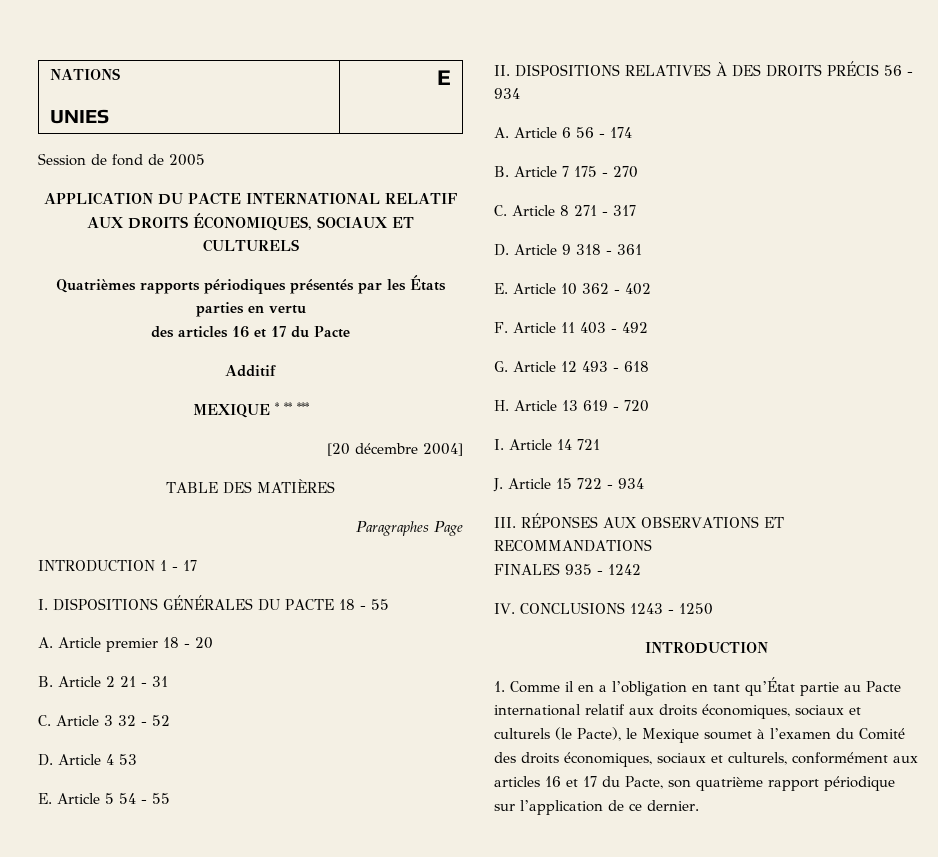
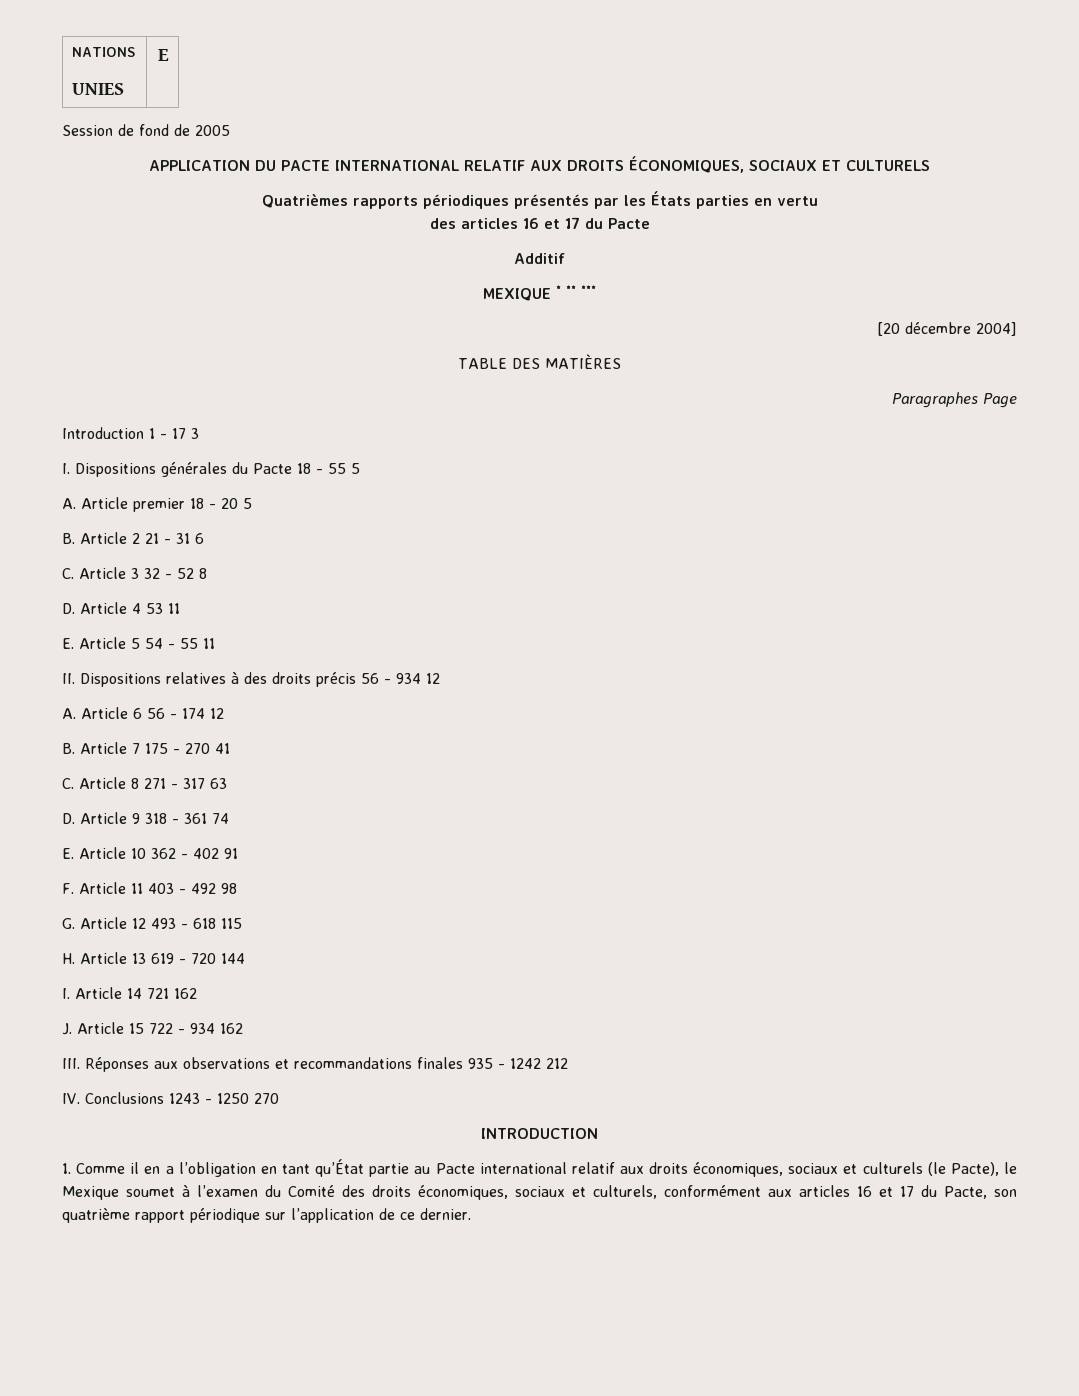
[38,560,155,572] INTRODUCTION -> [62,427,144,439] Introduction
[38,595,334,611] // I. DISPOSITIONS GÉNÉRALES DU PACTE -> [191,428,199,439] [62,462,292,477] 3 // I. Dispositions générales du Pacte
(389, 604) none -> [351,463,360,474] 5
(213, 643) none -> [243,498,252,509] 5
(168, 681) none -> [195,533,204,544] 6
(170, 720) none -> [199,568,207,579] 8
(137, 759) none -> [168,603,180,614] 11
(170, 798) none -> [203,638,215,649] 11
[515,61,879,77] DISPOSITIONS RELATIVES À DES DROITS PRÉCIS -> [80,672,356,687] Dispositions relatives à des droits précis
(520, 93) none -> [426,673,440,684] 12
(632, 132) none -> [210,708,224,719] 12
(638, 172) none -> [215,743,230,754] 41
(636, 210) none -> [210,778,227,789] 63
(642, 249) none -> [212,813,229,824] 74
(651, 289) none -> [224,848,238,859] 91
(648, 327) none -> [220,883,237,894] 98
(649, 366) none -> [221,918,242,929] 115
(649, 406) none -> [221,953,245,964] 144
(600, 444) none -> [174,988,197,999] 162
(644, 483) none -> [220,1023,243,1034] 162
[521,513,784,528] [494,539,652,552] [494,563,560,575] RÉPONSES AUX OBSERVATIONS ET RECOMMANDATIONS // FINALES -> [85,1057,463,1072] Réponses aux observations et recommandations finales
(641, 569) none -> [546,1058,568,1069] 212
[519,602,625,614] CONCLUSIONS -> [84,1092,164,1104] Conclusions
(713, 609) none -> [253,1093,279,1104] 270

